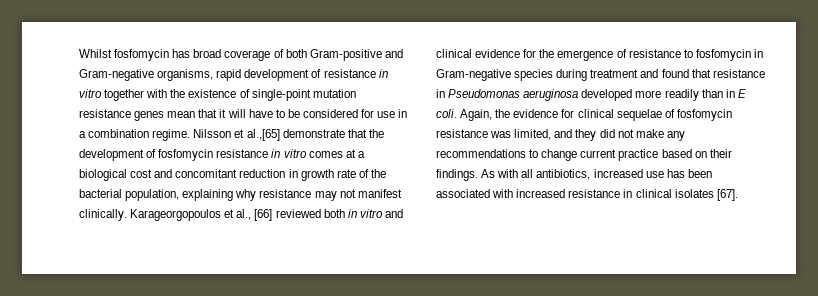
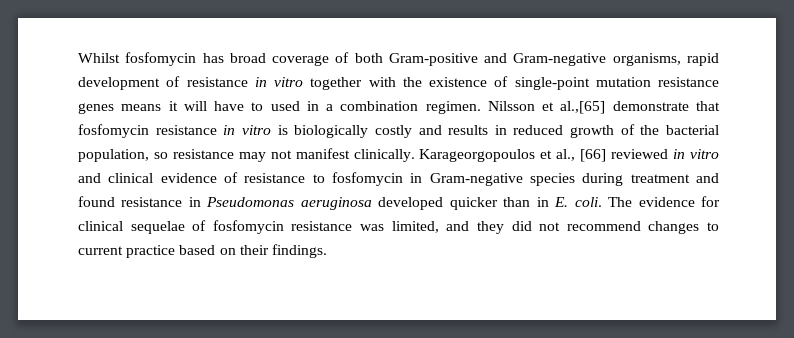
[167,109,218,118] mean that -> [121,104,162,111] means
[287,109,396,118] be considered for use -> [270,101,300,111] used
[152,129,191,141] regime. -> [425,101,481,114] regimen.
[368,129,384,138] [79,149,157,161] the development of -> (720, 106) none
[308,149,365,158] [79,169,356,181] comes at a biological cost and concomitant reduction in growth rate -> [277,125,615,138] is biologically costly and results in reduced growth
[182,189,257,201] explaining why -> [153,152,168,159] so
[323,209,345,218] both -> (669, 154) none
[523,49,614,61] for the emergence -> (217, 178) none
[691,69,711,78] that -> (115, 201) none
[635,89,746,101] [436,109,511,121] more readily than in E coli. Again, the -> [449,197,633,210] quicker than in E. coli. The
[635,129,685,141] [436,149,578,161] make any recommendations to change -> [566,221,720,234] recommend changes to
[481,169,712,180] [436,189,738,201] As with all antibiotics, increased use has been associated with increased resistance in clinical isolates [67]. -> (327, 251) none

